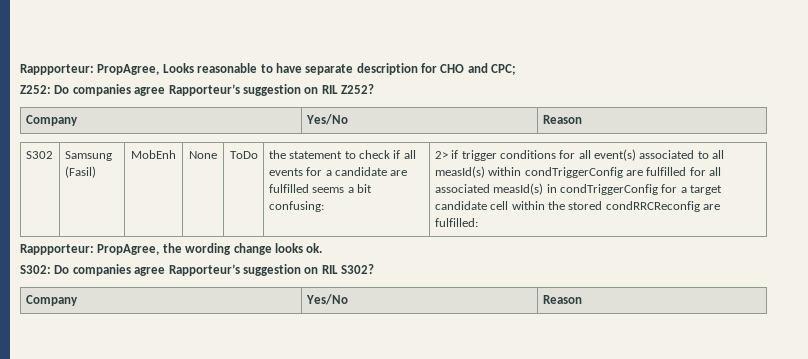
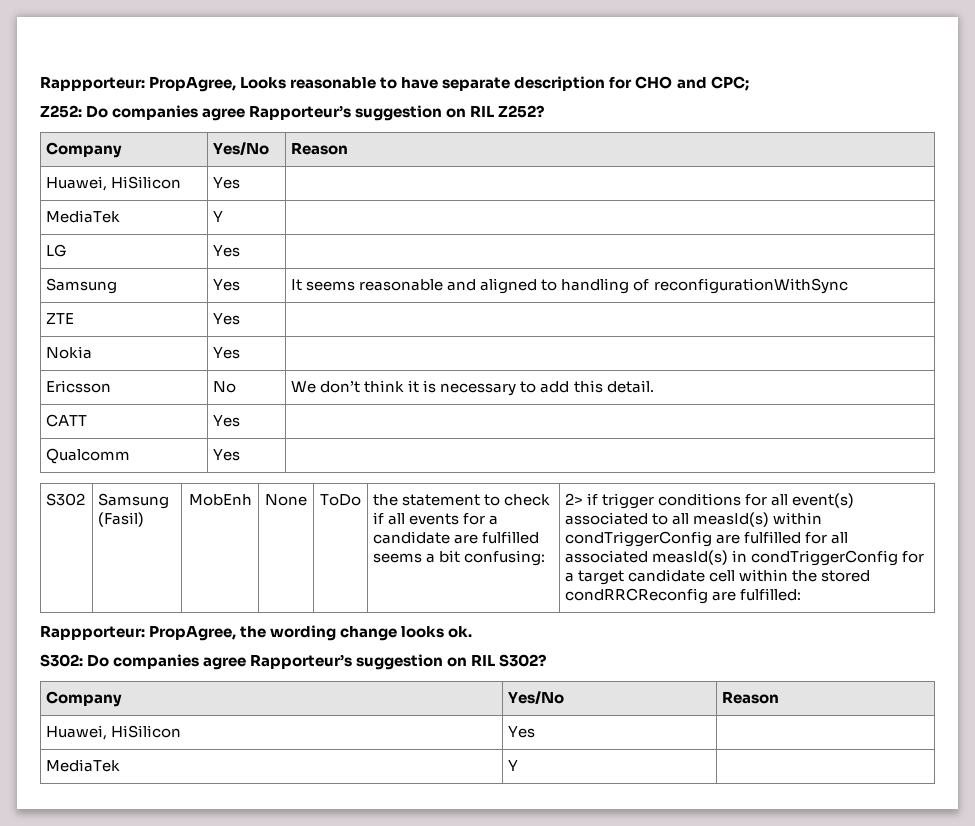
(582, 119) none -> [46,176,182,191] [213,177,241,189] [46,210,121,223] [213,211,224,222] [46,244,67,257] [213,245,241,257] [46,278,118,294] [213,279,241,291] [291,278,848,294] [46,313,75,324] [213,313,241,325] [46,346,93,359] [213,347,241,359] [46,380,112,393] [213,381,237,393] [291,380,654,396] [46,414,88,427] [213,415,241,427] [46,448,131,464] [213,449,241,461] // Huawei, HiSilicon | Yes | // MediaTek | Y | // LG | Yes | // Samsung | Yes | It seems reasonable and aligned to handling of reconfigurationWithSync // ZTE | Yes | // Nokia | Yes | // Ericsson | No | We don’t think it is necessary to add this detail. // CATT | Yes | // Qualcomm | Yes |
(582, 299) none -> [46,725,182,740] [508,726,536,738] [46,759,121,772] [508,760,519,771] // Huawei, HiSilicon | Yes | // MediaTek | Y |

